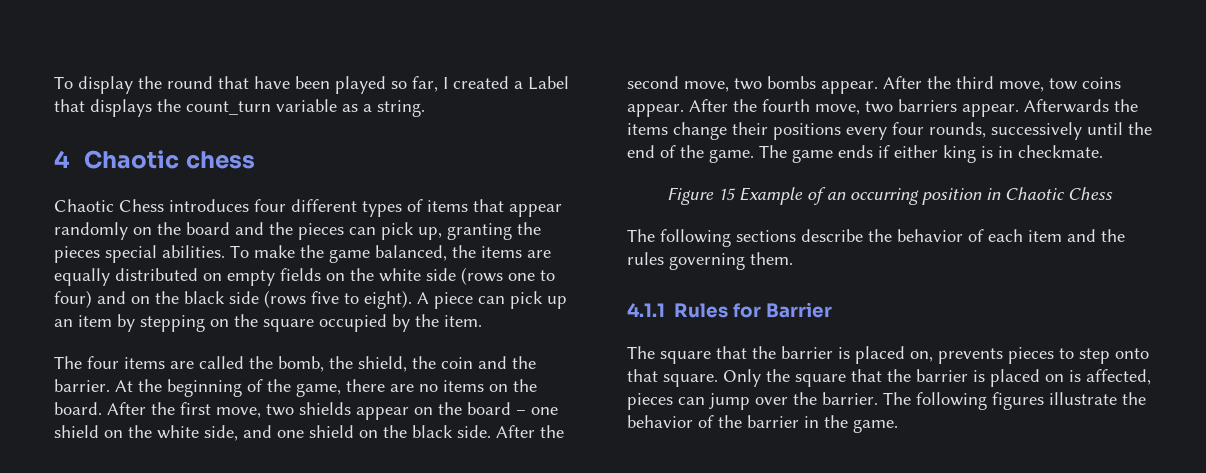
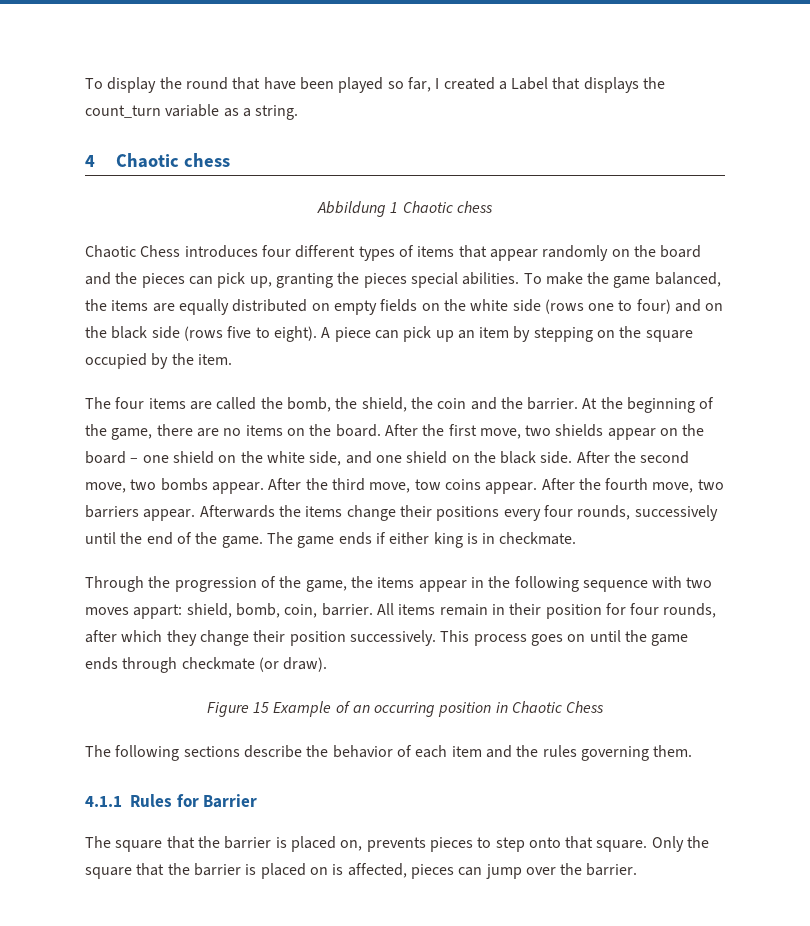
(255, 160) none -> [317,201,493,217] // Abbildung 1 Chaotic chess
(1103, 151) none -> [85,576,713,592] [85,603,717,619] [85,630,689,646] [85,657,328,673] // Through the progression of the game, the items appear in the following sequence with two moves appart: shield, bomb, coin, barrier. All items remain in their position for four rounds, after which they change their position successively. This process goes on until the game ends through checkmate (or draw).
[883,392,1146,410] [627,415,898,433] The following figures illustrate the behavior of the barrier in the game. -> (638, 869) none

